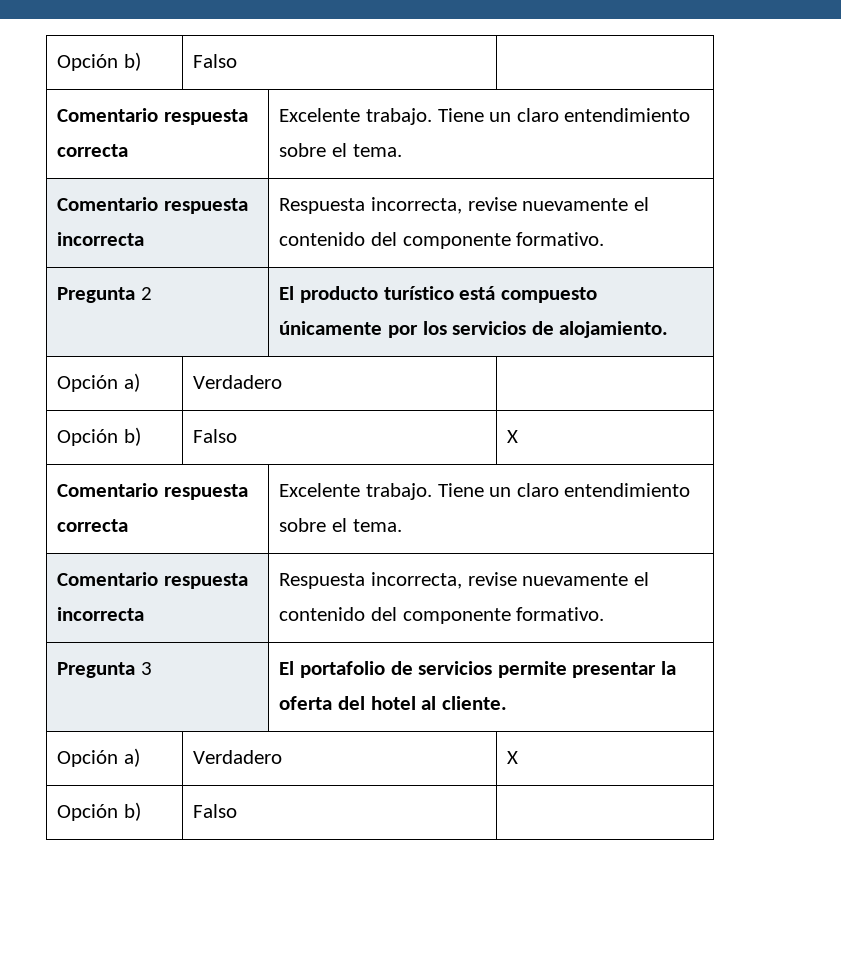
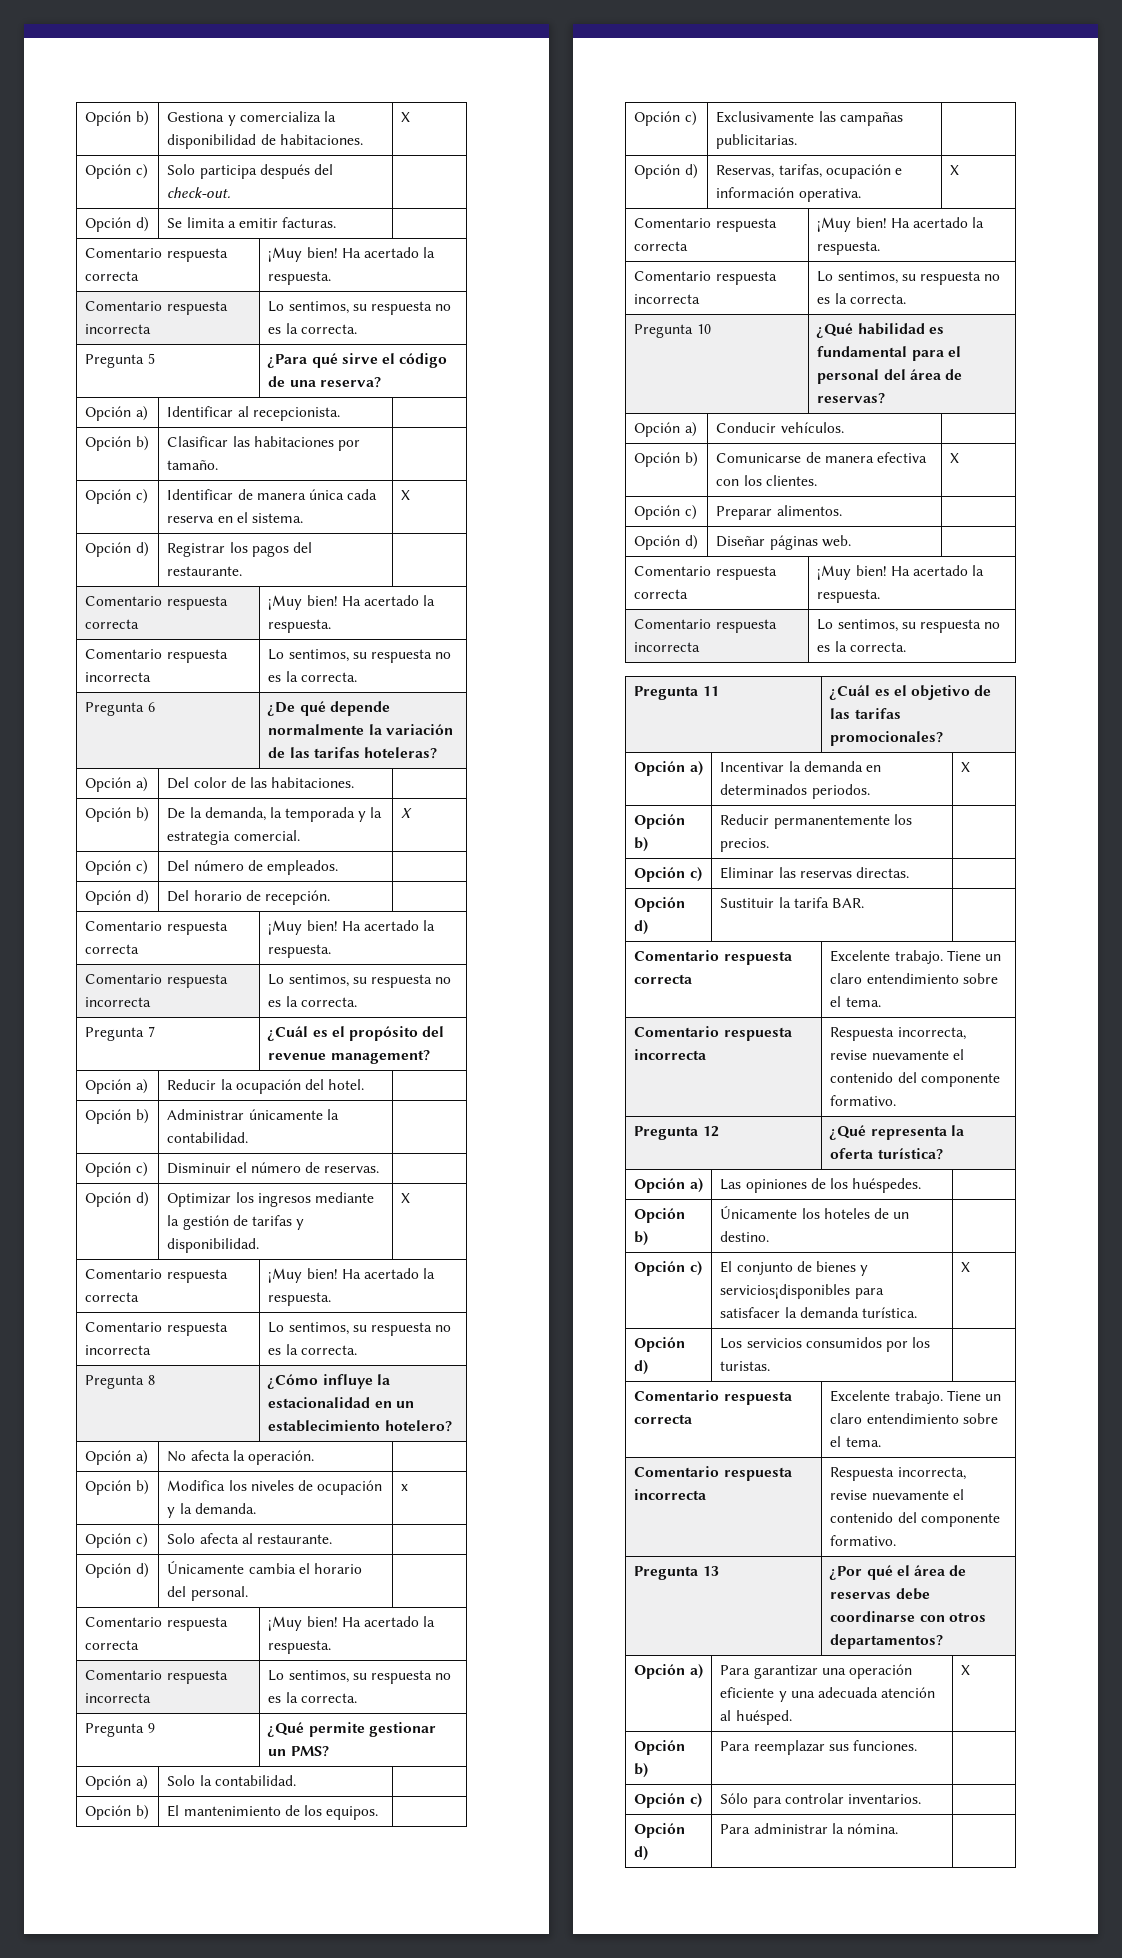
[57,52,141,71] [193,54,238,68] Opción b) | Falso -> [85,111,149,126] [167,111,336,126] [167,134,363,149] [401,112,411,122] [85,164,148,179] [167,164,333,179] [167,187,231,198] [85,217,149,232] [167,217,337,228] [85,248,228,262] [85,271,140,281] [268,247,436,262] [268,271,332,285] [85,301,228,315] [85,324,152,334] [268,301,452,315] [268,323,357,334] [85,353,155,368] [267,353,448,368] [268,376,381,388] [85,406,148,421] [167,406,340,421] [85,436,149,451] [167,436,360,451] [167,459,219,470] [85,489,148,504] [167,489,378,500] [167,512,303,523] [401,490,411,500] [85,542,149,557] [167,542,312,557] [167,566,243,576] [85,596,228,610] [85,619,140,629] [268,595,436,610] [268,619,332,633] [85,649,228,663] [85,672,152,682] [268,649,452,663] [268,671,357,682] [85,702,155,716] [267,701,390,716] [268,724,453,735] [268,747,437,759] [85,777,148,792] [167,777,355,789] [85,807,149,822] [167,807,383,822] [167,830,300,845] [401,808,413,819] [85,860,148,875] [167,860,338,875] [85,890,149,905] [167,890,330,905] [85,921,228,935] [85,944,140,954] [268,920,436,935] [268,944,332,958] [85,974,228,988] [85,997,152,1007] [268,974,452,988] [268,996,357,1007] [85,1026,155,1041] [267,1026,445,1041] [268,1050,430,1064] [85,1079,148,1094] [167,1079,365,1094] [85,1109,149,1124] [167,1109,339,1120] [167,1132,249,1143] [85,1162,148,1177] [167,1162,380,1174] [85,1192,149,1207] [167,1192,374,1207] [167,1215,305,1230] [167,1238,260,1253] [401,1193,411,1203] [85,1269,228,1283] [85,1292,140,1302] [268,1268,436,1283] [268,1292,332,1306] [85,1322,228,1336] [85,1345,152,1355] [268,1322,452,1336] [268,1344,357,1355] [85,1375,155,1389] [267,1374,390,1389] [268,1397,414,1408] [268,1420,452,1432] [85,1450,148,1465] [167,1450,314,1465] [85,1480,149,1495] [167,1480,383,1495] [167,1503,256,1518] [401,1484,409,1491] [85,1533,148,1548] [167,1533,332,1544] [85,1563,149,1578] [167,1561,362,1574] [167,1586,248,1601] [85,1617,228,1631] [85,1640,140,1650] [268,1616,436,1631] [268,1640,332,1654] [85,1670,228,1684] [85,1693,152,1703] [268,1670,452,1684] [268,1692,357,1703] [85,1723,155,1737] [267,1722,436,1737] [268,1746,329,1757] [85,1775,148,1790] [167,1775,296,1786] [85,1805,149,1820] [167,1805,379,1820] [634,111,697,126] [716,111,903,126] [716,134,798,149] [634,164,698,179] [716,164,902,179] [716,187,861,202] [950,165,960,175] [634,218,777,232] [634,241,689,251] [817,217,985,232] [817,241,881,255] [634,271,777,285] [634,294,701,304] [817,271,1001,285] [817,293,906,304] [634,324,711,338] [816,323,944,338] [817,346,961,361] [817,369,962,384] [817,393,886,404] [634,422,697,437] [716,422,844,433] [634,452,698,467] [716,452,927,463] [716,475,817,486] [950,453,960,463] [634,505,697,520] [716,505,842,520] [634,535,698,550] [716,535,851,550] [634,566,777,580] [634,589,689,599] [817,565,985,580] [817,589,881,603] [634,619,777,633] [634,642,701,652] [817,619,1001,633] [817,641,906,652] [634,686,719,700] [829,685,992,700] [830,708,901,719] [830,731,944,746] [634,761,703,776] [720,761,881,772] [720,784,870,799] [961,762,971,772] [634,814,686,829] [634,837,649,852] [720,814,912,829] [720,838,770,852] [634,867,702,882] [720,867,909,879] [634,897,686,912] [634,920,649,935] [720,897,864,908] Opción b) | Gestiona y comercializa la disponibilidad de habitaciones. | X // Opción c) | Solo participa después del check-out. | // Opción d) | Se limita a emitir facturas. | // Comentario respuesta correcta | ¡Muy bien! Ha acertado la respuesta. // Comentario respuesta incorrecta | Lo sentimos, su respuesta no es la correcta. // Pregunta 5 | ¿Para qué sirve el código de una reserva? // Opción a) | Identificar al recepcionista. | // Opción b) | Clasificar las habitaciones por tamaño. | // Opción c) | Identificar de manera única cada reserva en el sistema. | X // Opción d) | Registrar los pagos del restaurante. | // Comentario respuesta correcta | ¡Muy bien! Ha acertado la respuesta. // Comentario respuesta incorrecta | Lo sentimos, su respuesta no es la correcta. // Pregunta 6 | ¿De qué depende normalmente la variación de las tarifas hoteleras? // Opción a) | Del color de las habitaciones. | // Opción b) | De la demanda, la temporada y la estrategia comercial. | X // Opción c) | Del número de empleados. | // Opción d) | Del horario de recepción. | // Comentario respuesta correcta | ¡Muy bien! Ha acertado la respuesta. // Comentario respuesta incorrecta | Lo sentimos, su respuesta no es la correcta. // Pregunta 7 | ¿Cuál es el propósito del revenue management? // Opción a) | Reducir la ocupación del hotel. | // Opción b) | Administrar únicamente la contabilidad. | // Opción c) | Disminuir el número de reservas. | // Opción d) | Optimizar los ingresos mediante la gestión de tarifas y disponibilidad. | X // Comentario respuesta correcta | ¡Muy bien! Ha acertado la respuesta. // Comentario respuesta incorrecta | Lo sentimos, su respuesta no es la correcta. // Pregunta 8 | ¿Cómo influye la estacionalidad en un establecimiento hotelero? // Opción a) | No afecta la operación. | // Opción b) | Modifica los niveles de ocupación y la demanda. | x // Opción c) | Solo afecta al restaurante. | // Opción d) | Únicamente cambia el horario del personal. | // Comentario respuesta correcta | ¡Muy bien! Ha acertado la respuesta. // Comentario respuesta incorrecta | Lo sentimos, su respuesta no es la correcta. // Pregunta 9 | ¿Qué permite gestionar un PMS? // Opción a) | Solo la contabilidad. | // Opción b) | El mantenimiento de los equipos. | // Opción c) | Exclusivamente las campañas publicitarias. | // Opción d) | Reservas, tarifas, ocupación e información operativa. | X // Comentario respuesta correcta | ¡Muy bien! Ha acertado la respuesta. // Comentario respuesta incorrecta | Lo sentimos, su respuesta no es la correcta. // Pregunta 10 | ¿Qué habilidad es fundamental para el personal del área de reservas? // Opción a) | Conducir vehículos. | // Opción b) | Comunicarse de manera efectiva con los clientes. | X // Opción c) | Preparar alimentos. | // Opción d) | Diseñar páginas web. | // Comentario respuesta correcta | ¡Muy bien! Ha acertado la respuesta. // Comentario respuesta incorrecta | Lo sentimos, su respuesta no es la correcta. // Pregunta 11 | ¿Cuál es el objetivo de las tarifas promocionales? // Opción a) | Incentivar la demanda en determinados periodos. | X // Opción b) | Reducir permanentemente los precios. | // Opción c) | Eliminar las reservas directas. | // Opción d) | Sustituir la tarifa BAR.
[140,287,152,300] [279,286,597,303] [279,321,669,338] [57,373,140,392] [193,375,283,389] [57,427,141,446] [193,429,238,443] [507,430,519,443] 2 | El producto turístico está compuesto únicamente por los servicios de alojamiento. // Opción a) | Verdadero | // Opción b) | Falso | X -> [702,1126,719,1137] [829,1125,964,1140] [830,1148,943,1160] [634,1178,703,1193] [720,1178,922,1193] [634,1208,686,1223] [634,1231,649,1246] [720,1206,910,1219] [720,1231,770,1242] [634,1261,702,1276] [720,1261,869,1276] [720,1284,884,1299] [720,1307,917,1318] [961,1262,971,1272] [634,1337,686,1352] [634,1360,649,1375] [720,1337,931,1352] [720,1361,771,1371] 12 | ¿Qué representa la oferta turística? // Opción a) | Las opiniones de los huéspedes. | // Opción b) | Únicamente los hoteles de un destino. | // Opción c) | El conjunto de bienes y servicios¡disponibles para satisfacer la demanda turística. | X // Opción d) | Los servicios consumidos por los turistas. |
[140,662,152,675] [279,661,676,678] [279,696,507,710] [57,748,140,767] [193,750,283,764] [507,751,519,764] [57,802,141,821] [193,804,238,818] 3 | El portafolio de servicios permite presentar la oferta del hotel al cliente. // Opción a) | Verdadero | X // Opción b) | Falso -> [702,1566,719,1576] [829,1565,967,1580] [830,1588,930,1600] [830,1611,986,1622] [830,1634,944,1649] [634,1664,703,1679] [720,1664,912,1679] [720,1687,936,1702] [720,1710,792,1725] [961,1665,971,1675] [634,1740,686,1755] [634,1763,649,1778] [720,1740,917,1755] [634,1793,702,1808] [720,1793,921,1808] [634,1823,686,1838] [634,1846,649,1861] [720,1823,898,1834] 13 | ¿Por qué el área de reservas debe coordinarse con otros departamentos? // Opción a) | Para garantizar una operación eficiente y una adecuada atención al huésped. | X // Opción b) | Para reemplazar sus funciones. | // Opción c) | Sólo para controlar inventarios. | // Opción d) | Para administrar la nómina.

